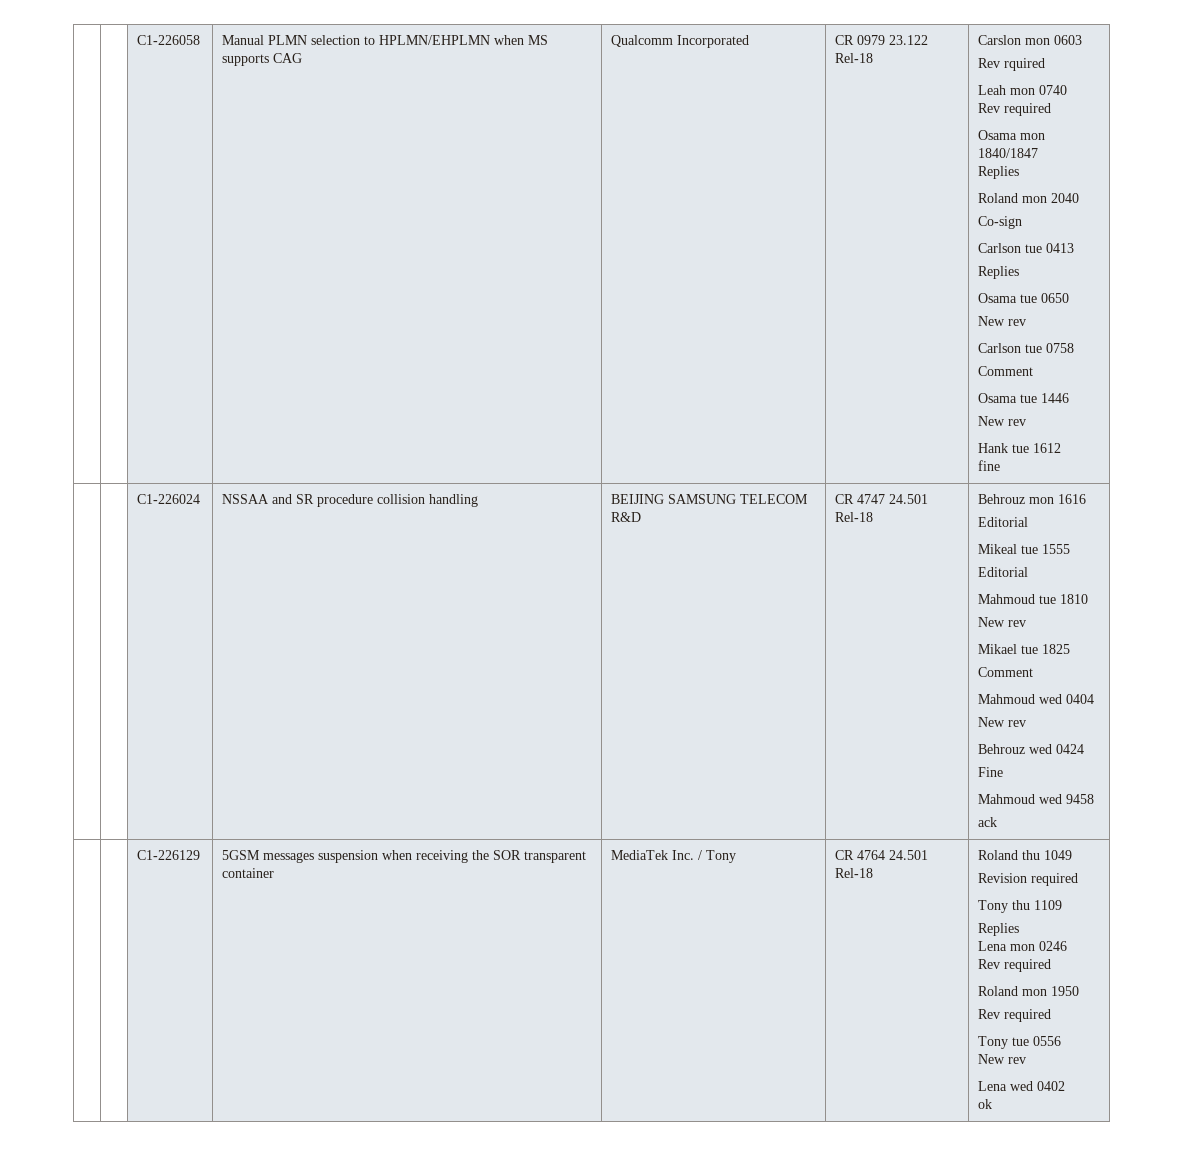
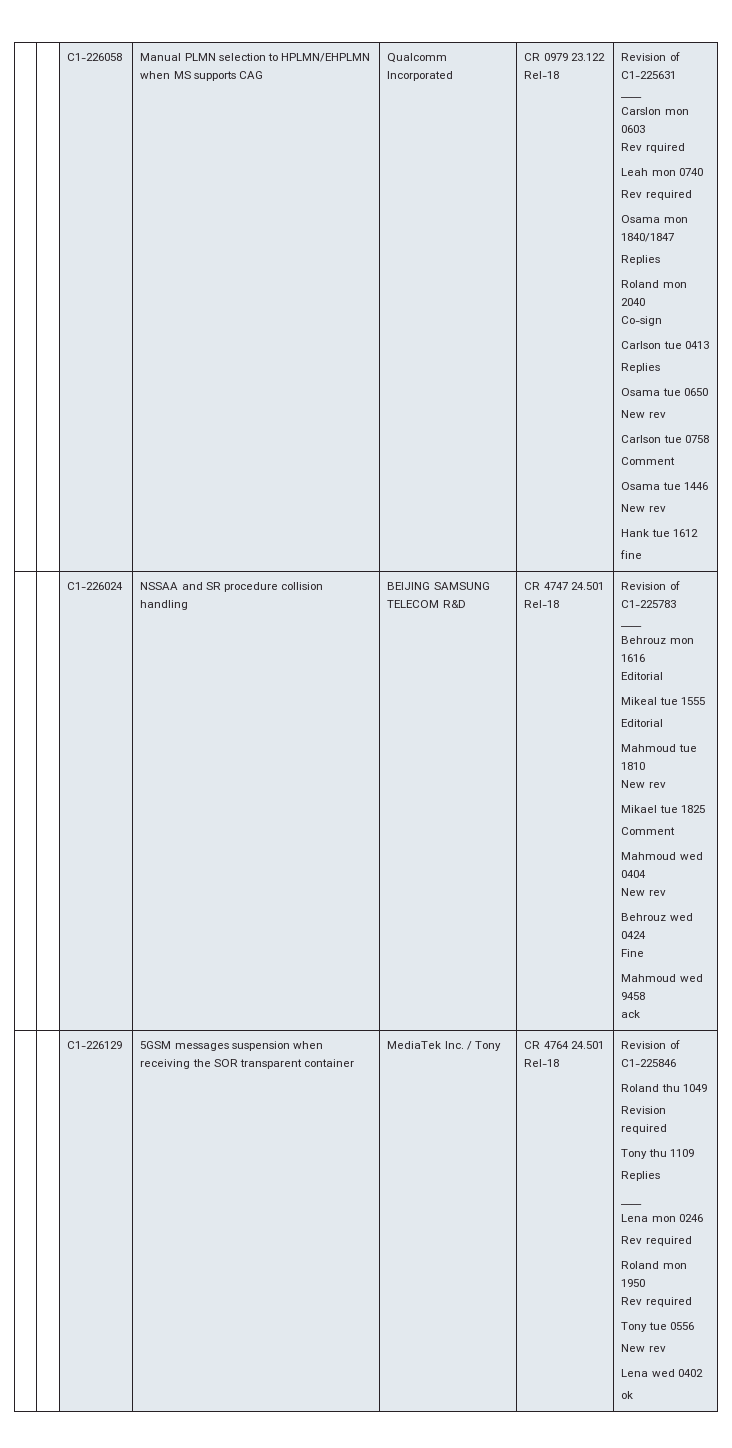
(874, 58) none -> [621,52,680,61] [621,71,677,79] [621,97,643,98] Revision of C1-225631 // ____ //
(874, 517) none -> [621,581,680,590] [621,600,677,608] [621,626,643,627] Revision of C1-225783 // ____ //
(874, 873) none -> [621,1040,680,1049] [621,1059,677,1067] Revision of C1-225846 //
(1020, 929) none -> [621,1204,643,1205] // ____

